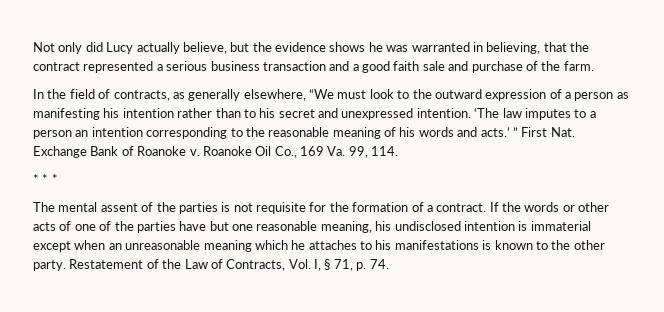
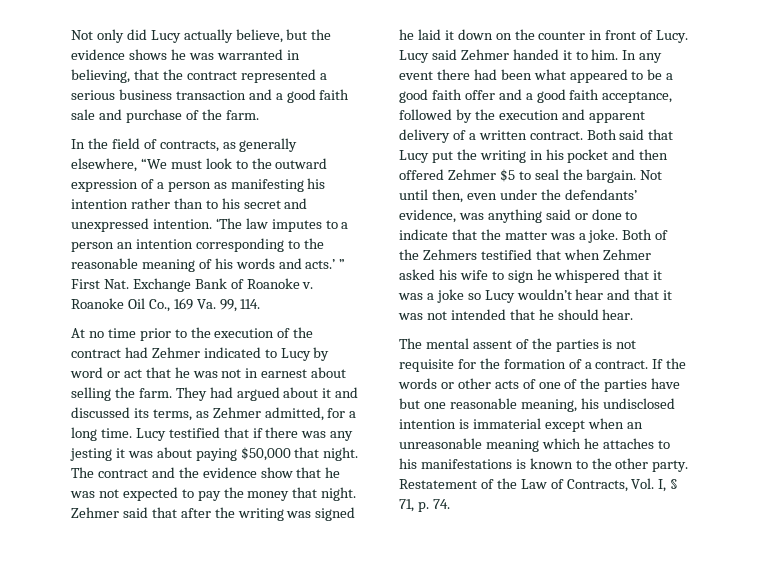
[33,174,58,184] * * * -> [71,327,314,341] [71,347,330,361] [70,367,347,378] [71,387,359,401] [71,407,357,421] [71,427,354,441] [70,447,359,461] [71,467,341,478] [70,487,357,501] [71,507,356,521] [399,29,689,43] [399,49,663,63] [399,69,674,83] [399,89,673,103] [399,109,645,123] [399,129,674,143] [399,149,669,163] [399,169,663,183] [399,189,637,203] [399,209,638,223] [399,229,669,243] [399,249,651,260] [399,269,663,283] [398,289,673,303] [398,309,634,320] At no time prior to the execution of the contract had Zehmer indicated to Lucy by word or act that he was not in earnest about selling the farm. They had argued about it and discussed its terms, as Zehmer admitted, for a long time. Lucy testified that if there was any jesting it was about paying $50,000 that night. The contract and the evidence show that he was not expected to pay the money that night. Zehmer said that after the writing was signed he laid it down on the counter in front of Lucy. Lucy said Zehmer handed it to him. In any event there had been what appeared to be a good faith offer and a good faith acceptance, followed by the execution and apparent delivery of a written contract. Both said that Lucy put the writing in his pocket and then offered Zehmer $5 to seal the bargain. Not until then, even under the defendants’ evidence, was anything said or done to indicate that the matter was a joke. Both of the Zehmers testified that when Zehmer asked his wife to sign he whispered that it was a joke so Lucy wouldn’t hear and that it was not intended that he should hear.

